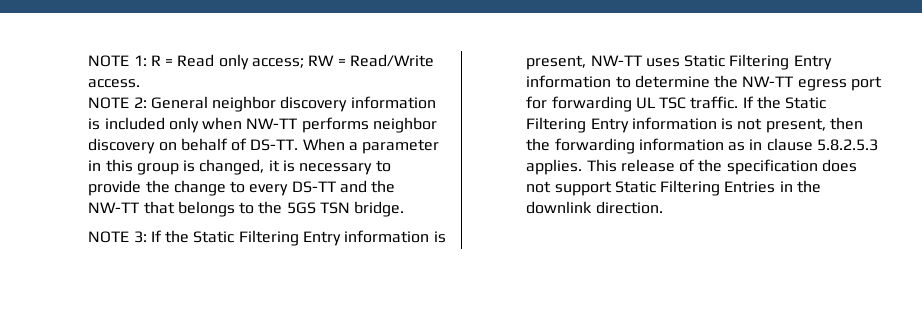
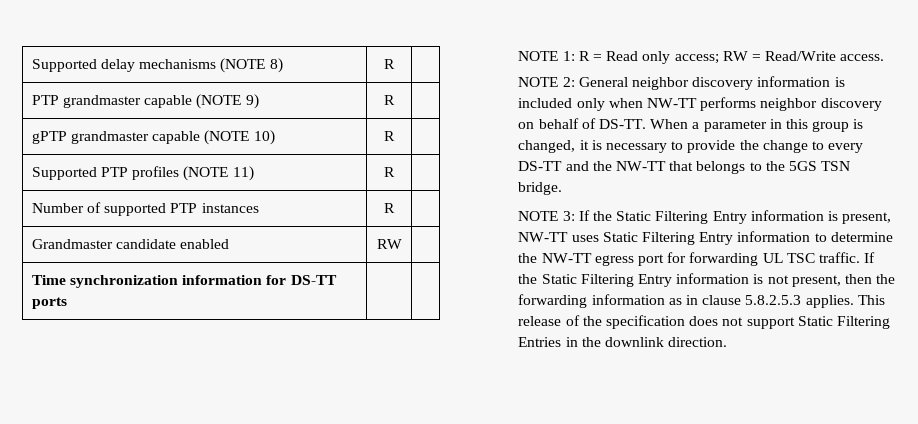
(88, 61) none -> [31,58,283,73] [384,59,395,69] [31,94,259,109] [384,95,395,105] [31,130,275,145] [384,131,395,141] [31,166,254,181] [384,167,395,177] [31,202,259,216] [384,203,395,213] [31,239,230,249] [376,239,402,249] [31,275,337,288] [31,297,67,309] Supported delay mechanisms (NOTE 8) | R | // PTP grandmaster capable (NOTE 9) | R | // gPTP grandmaster capable (NOTE 10) | R | // Supported PTP profiles (NOTE 11) | R | // Number of supported PTP instances | R | // Grandmaster candidate enabled | RW | // Time synchronization information for DS-TT ports | | //

